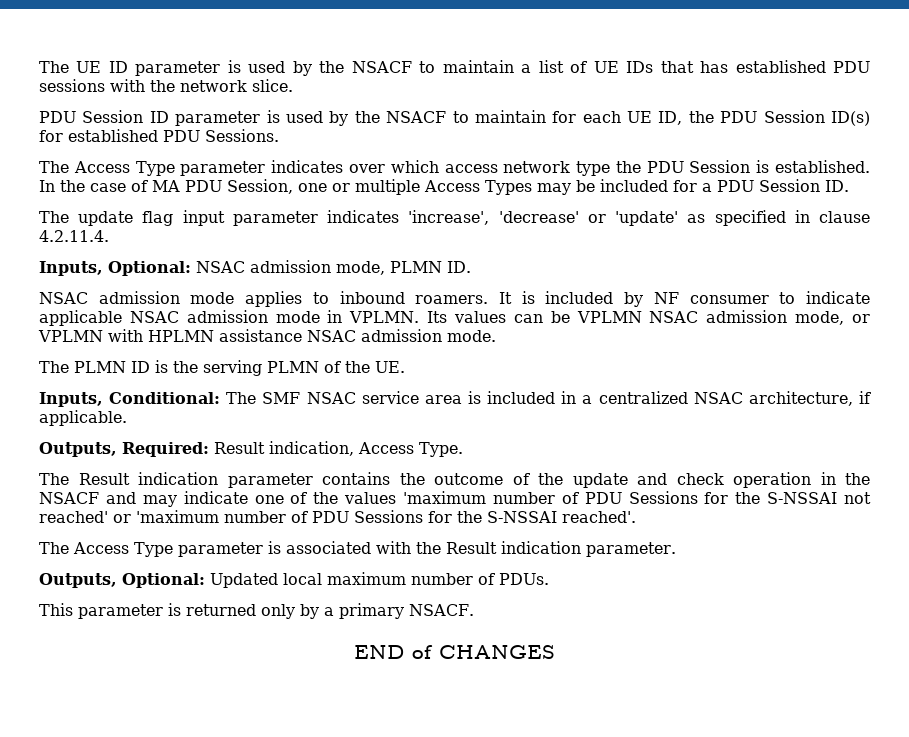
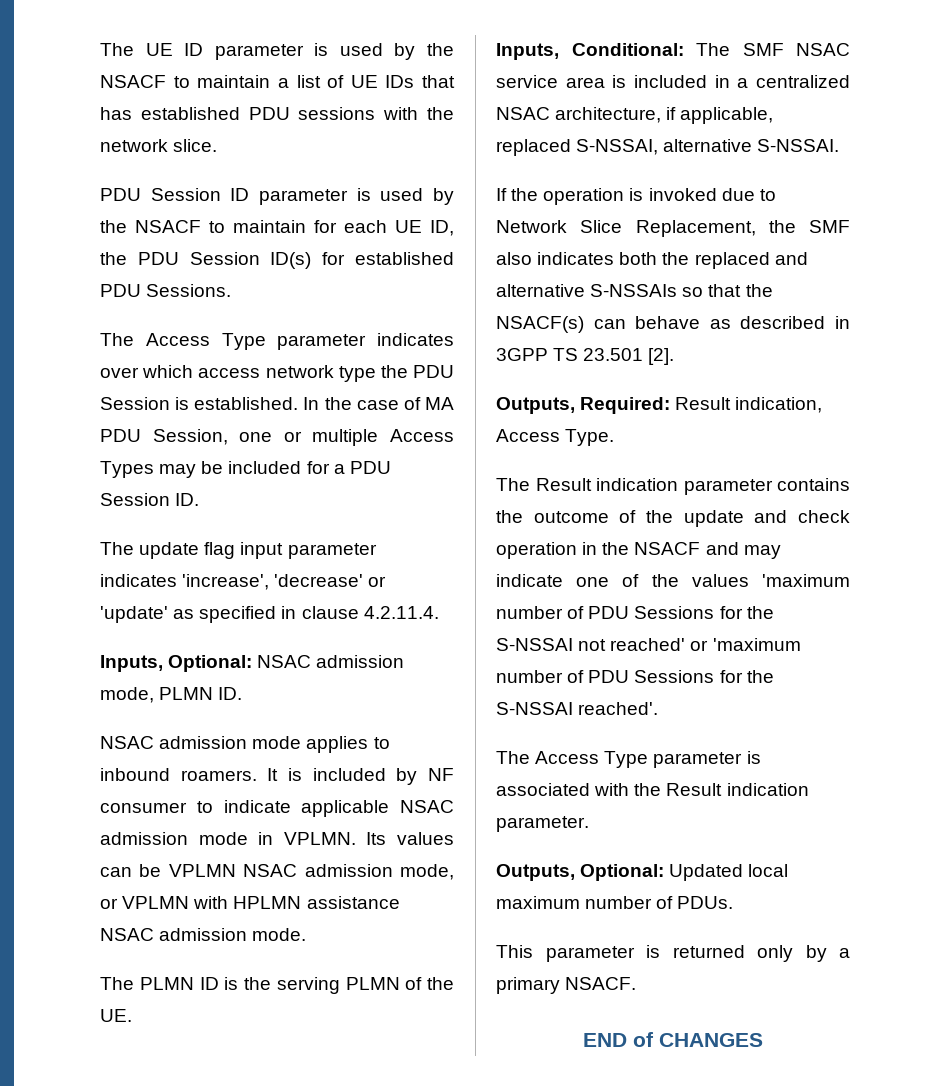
[39,410,127,426] applicable. -> [680,107,774,124] [496,139,840,156] [496,188,776,205] [496,220,850,237] [496,252,808,269] [496,284,773,297] [496,316,850,333] [496,348,675,365] applicable, replaced S-NSSAI, alternative S-NSSAI. // If the operation is invoked due to Network Slice Replacement, the SMF also indicates both the replaced and alternative S-NSSAIs so that the NSACF(s) can behave as described in 3GPP TS 23.501 [2].

